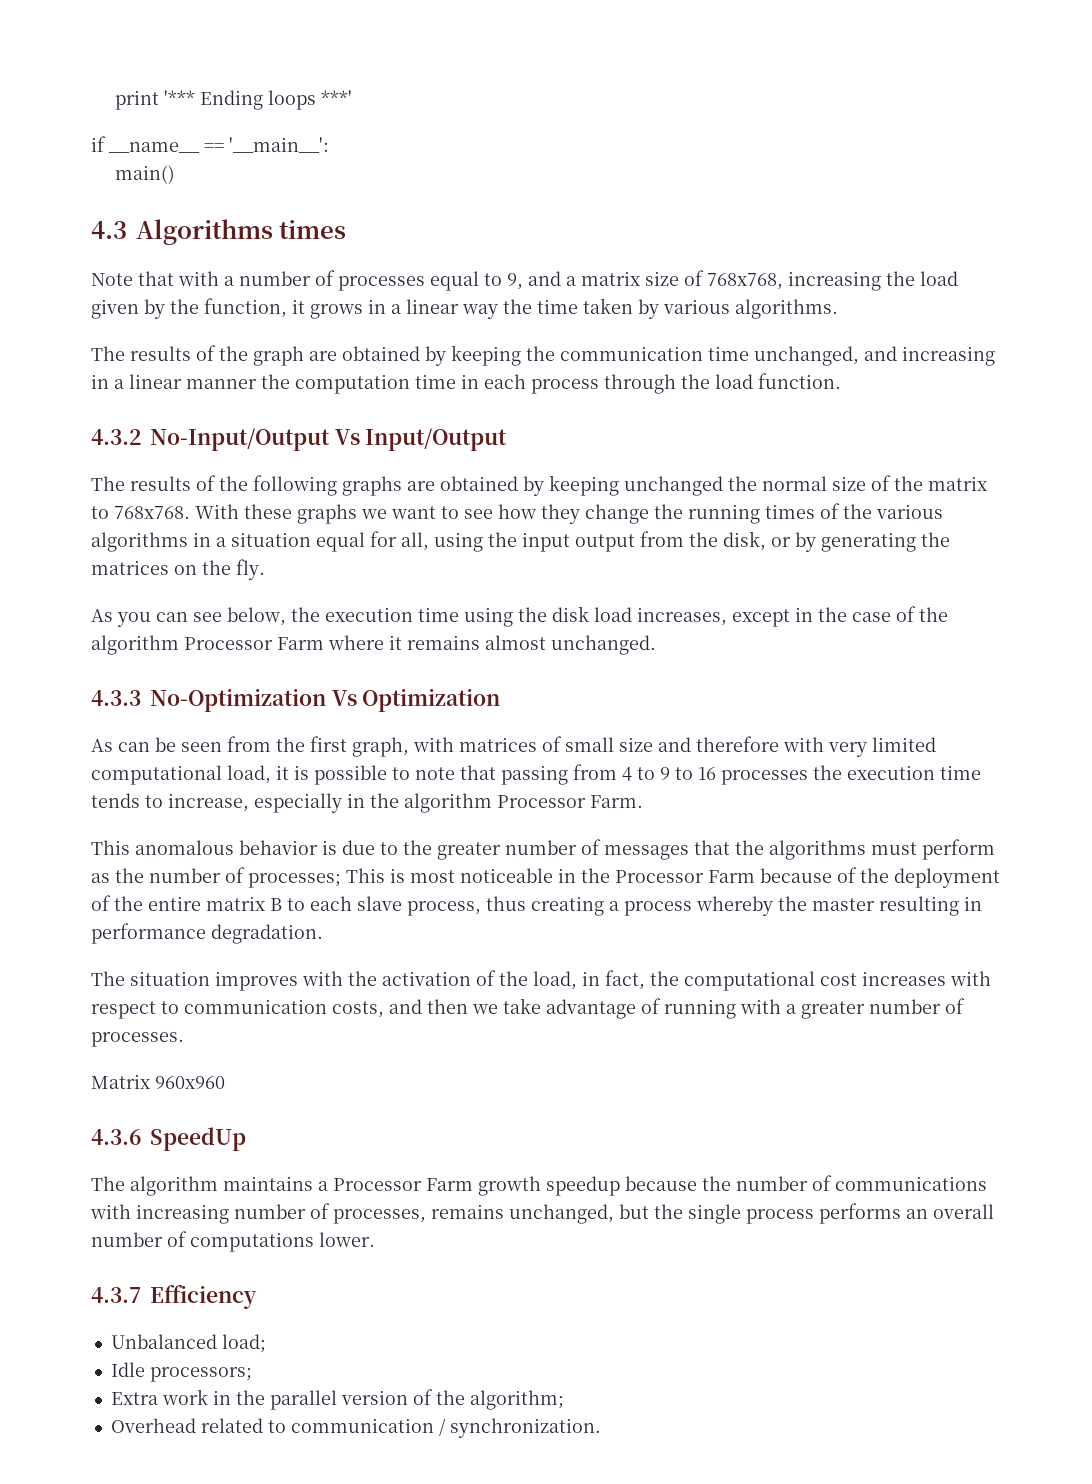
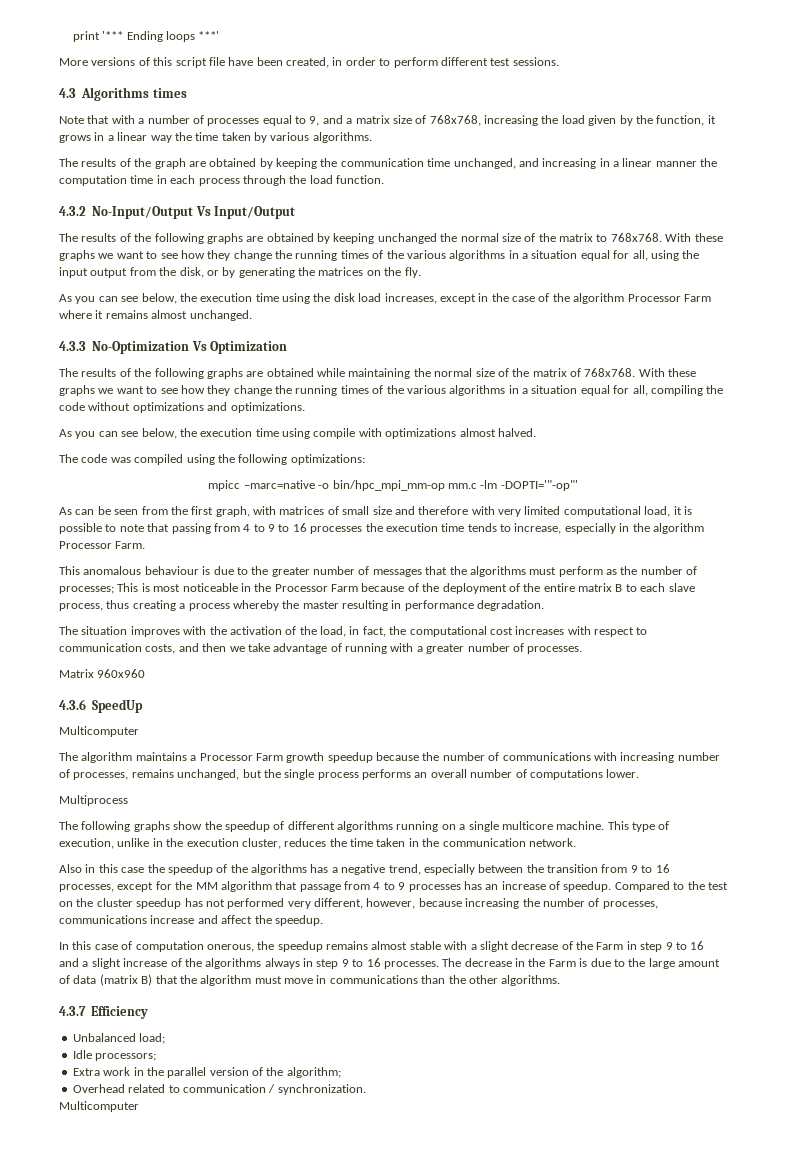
[91,136,329,153] [114,165,175,184] if __name__ == '__main__': // main() -> [59,57,559,68] More versions of this script file have been created, in order to perform different test sessions.
(501, 700) none -> [59,368,697,379] [59,385,724,396] [59,402,305,413] [59,428,536,439] [59,454,365,465] [208,480,578,491] // The results of the following graphs are obtained while maintaining the normal size of the matrix of 768x768. With these graphs we want to see how they change the running times of the various algorithms in a situation equal for all, compiling the code without optimizations and optimizations. // As you can see below, the execution time using compile with optimizations almost halved. // The code was compiled using the following optimizations: // mpicc –marc=native -o bin/hpc_mpi_mm-op mm.c -lm -DOPTI='"-op"'
[239,840,318,855] behavior -> [144,566,199,575] behaviour
(246, 1139) none -> [59,726,139,737] // Multicomputer
(375, 1239) none -> [59,795,128,806] [59,821,670,832] [59,838,576,849] [59,864,670,875] [59,881,728,892] [59,898,658,909] [59,915,323,926] [59,941,705,952] [59,958,720,969] [59,974,561,986] // Multiprocess // The following graphs show the speedup of different algorithms running on a single multicore machine. This type of execution, unlike in the execution cluster, reduces the time taken in the communication network. // Also in this case the speedup of the algorithms has a negative trend, especially between the transition from 9 to 16 processes, except for the MM algorithm that passage from 4 to 9 processes has an increase of speedup. Compared to the test on the cluster speedup has not performed very different, however, because increasing the number of processes, communications increase and affect the speedup. // In this case of computation onerous, the speedup remains almost stable with a slight decrease of the Farm in step 9 to 16 and a slight increase of the algorithms always in step 9 to 16 processes. The decrease in the Farm is due to the large amount of data (matrix B) that the algorithm must move in communications than the other algorithms.
(601, 1428) none -> [59,1101,139,1112] // Multicomputer

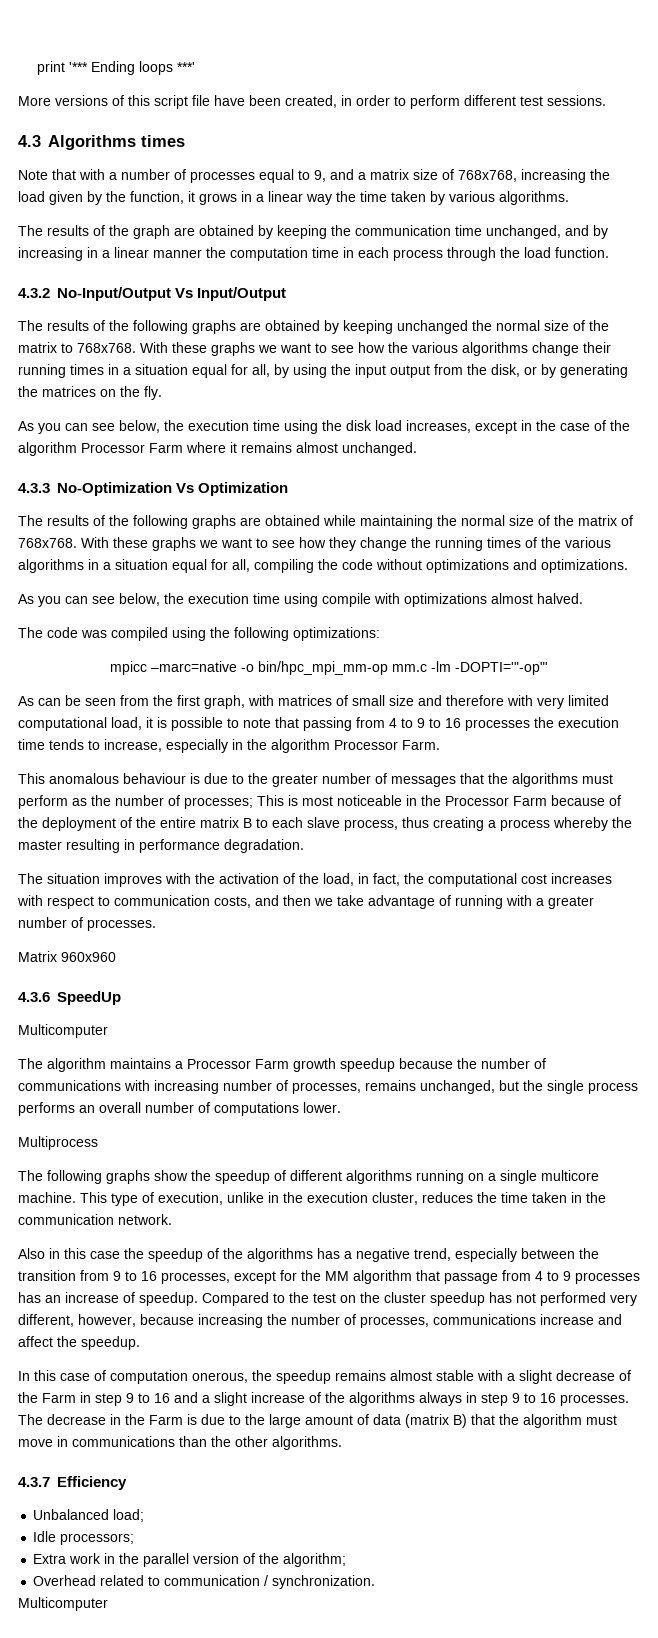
(539, 162) none -> [593,225,608,239] by
[207,250,648,261] they change the running times of the various algorithms in a situation equal for all, -> [388,342,611,356] [18,364,289,378] the various algorithms change their running times in a situation equal for all, by

